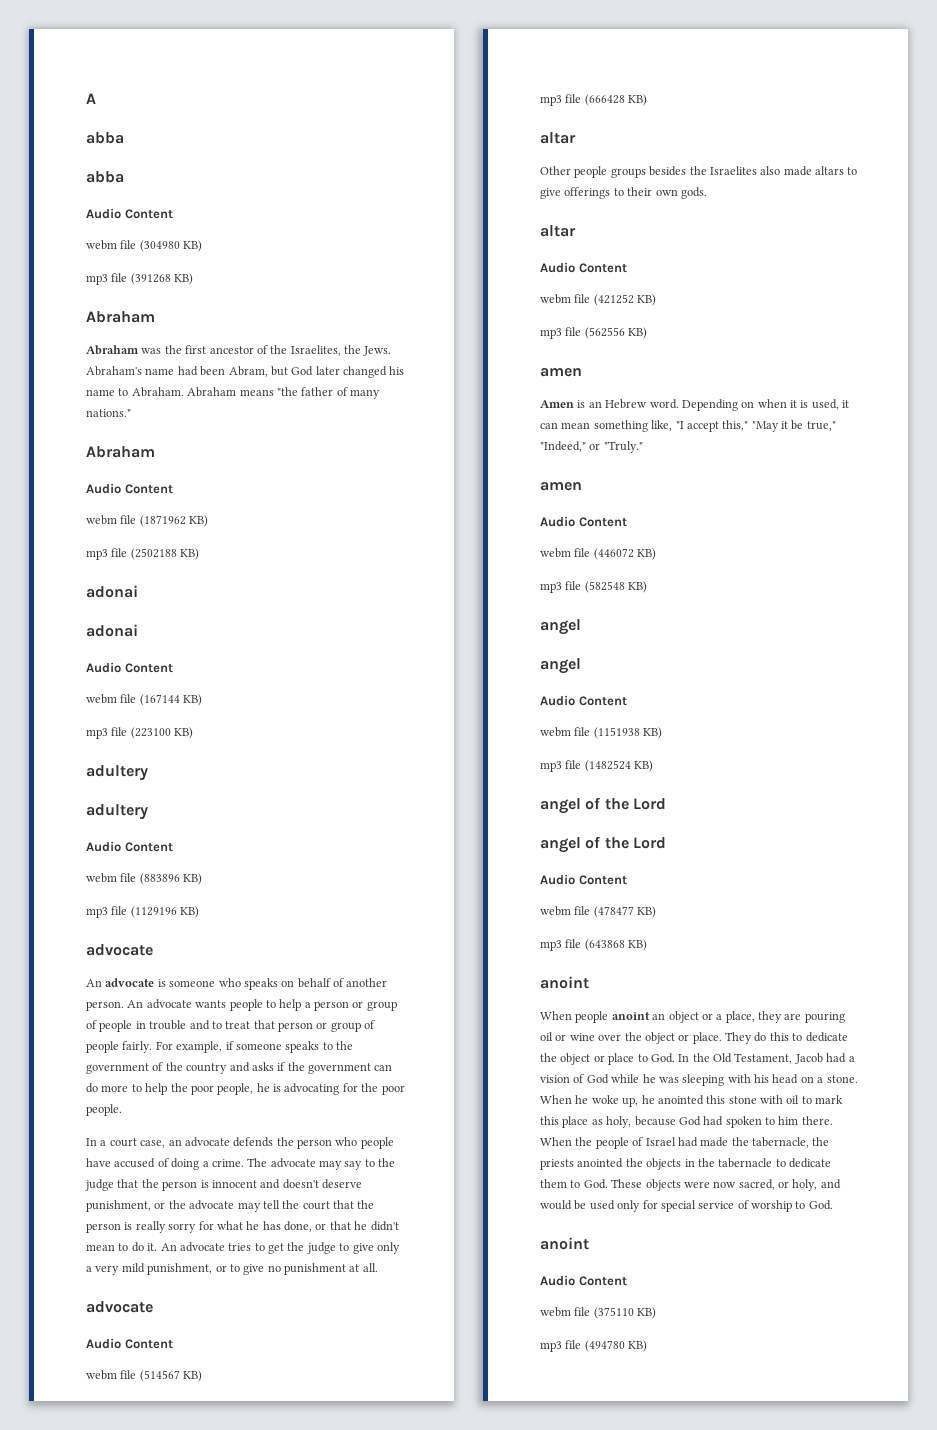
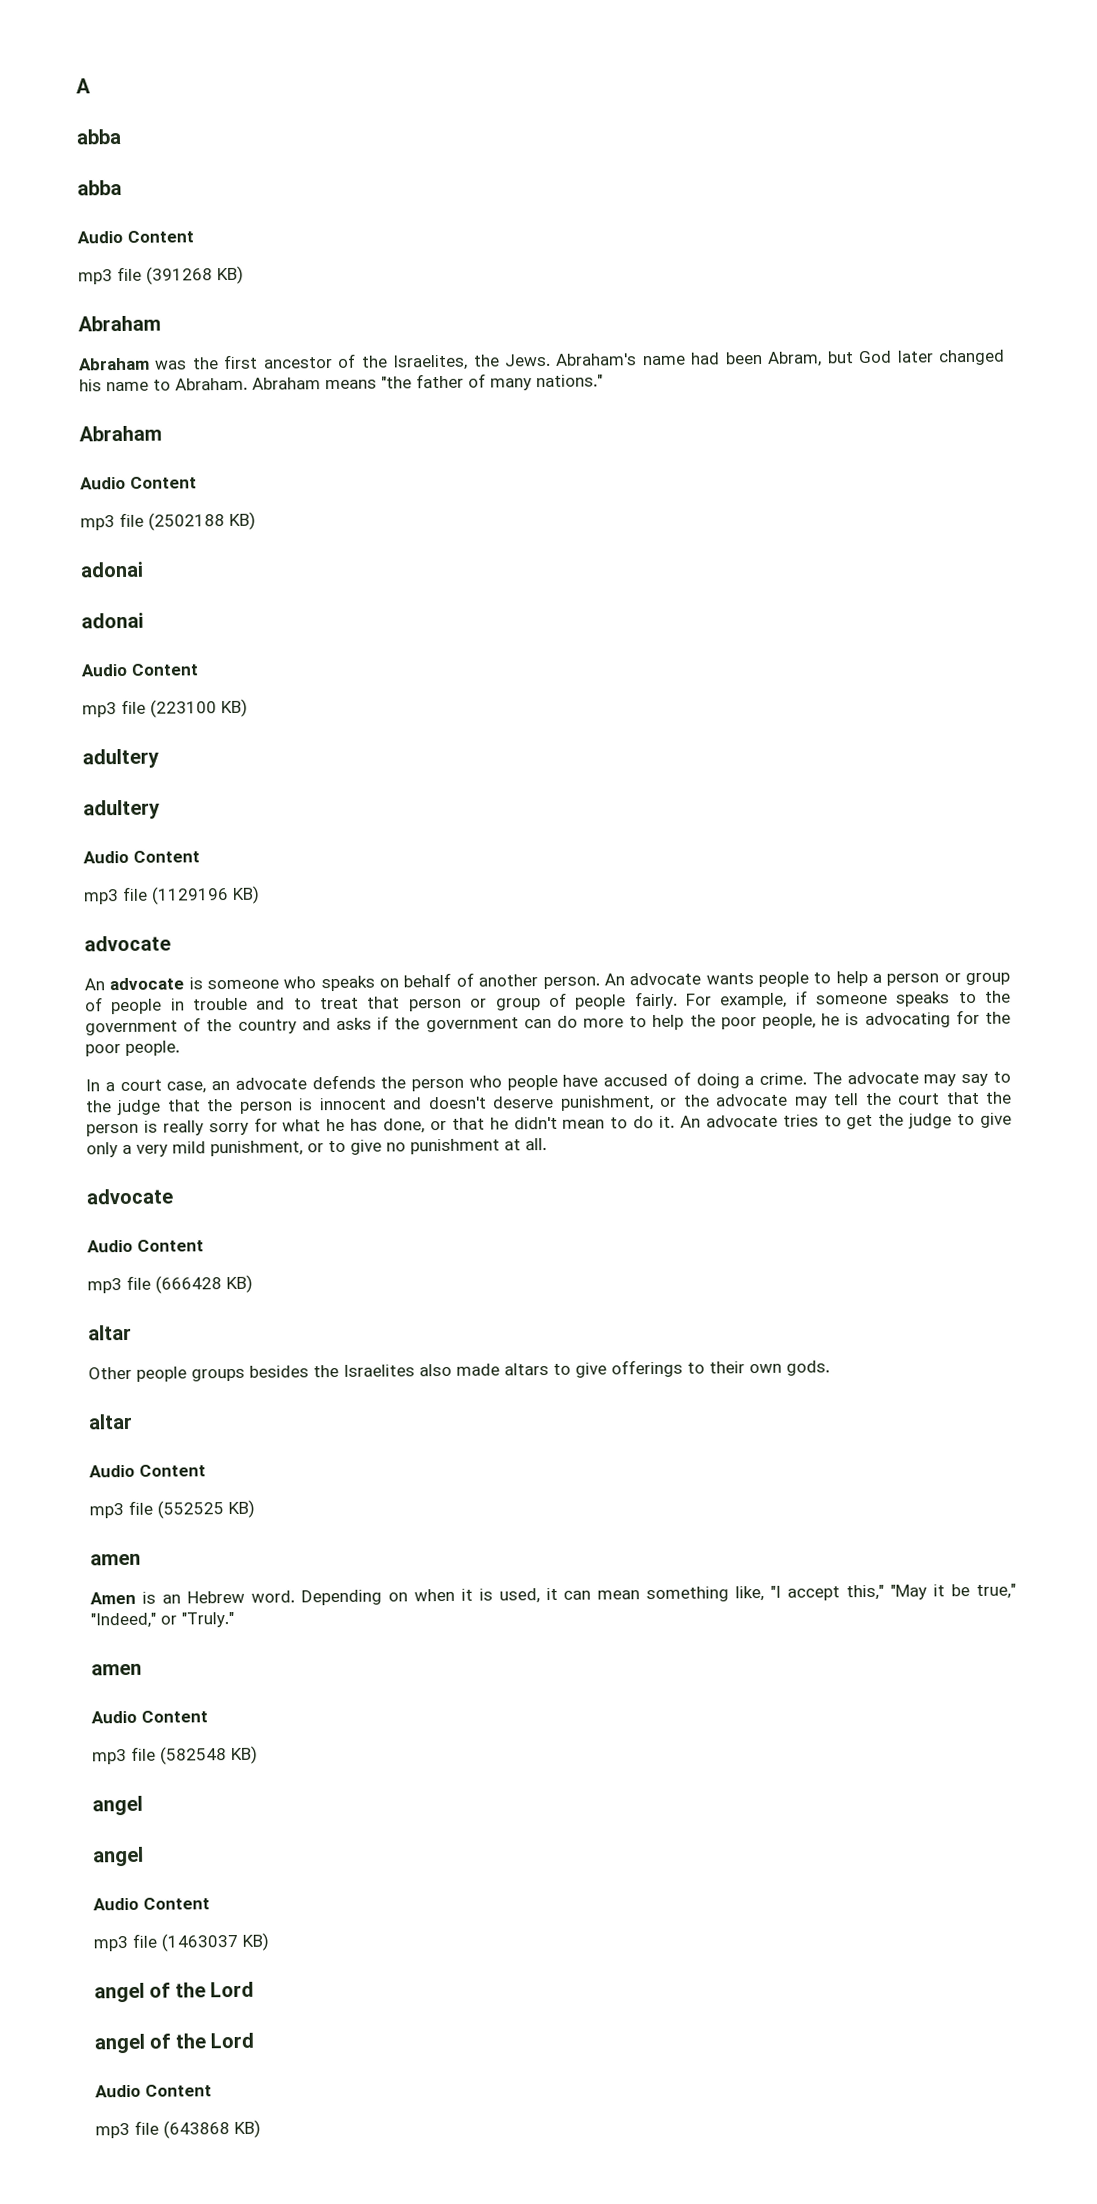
[86,240,203,252] // webm file (304980 KB) -> (194, 236) none
[86,515,209,527] // webm file (1871962 KB) -> (197, 482) none
[86,694,203,706] // webm file (167144 KB) -> (198, 669) none
[86,873,203,885] // webm file (883896 KB) -> (200, 856) none
[86,1370,203,1382] // webm file (514567 KB) -> (204, 1245) none
[540,294,657,306] [540,327,625,339] // webm file (421252 KB) // mp3 file (562556 -> [89,1500,224,1519] // mp3 file (552525
[540,548,657,560] // webm file (446072 KB) -> (208, 1716) none
[540,727,663,739] [540,760,631,772] // webm file (1151938 KB) // mp3 file (1482524 -> [93,1932,238,1952] // mp3 file (1463037
[540,906,657,918] // webm file (478477 KB) -> (212, 2090) none
[540,976,589,989] [540,1011,845,1023] [540,1032,848,1044] [540,1053,855,1065] [540,1074,858,1086] [540,1095,844,1107] [540,1116,833,1128] [540,1137,830,1149] [540,1158,831,1170] [540,1179,841,1191] [540,1200,833,1212] [540,1237,589,1250] [540,1275,627,1286] [540,1307,657,1319] [540,1340,648,1352] // anoint // When people anoint an object or a place, they are pouring oil or wine over the object or place. They do this to dedicate the object or place to God. In the Old Testament, Jacob had a vision of God while he was sleeping with his head on a stone. When he woke up, he anointed this stone with oil to mark this place as holy, because God had spoken to him there. When the people of Israel had made the tabernacle, the priests anointed the objects in the tabernacle to dedicate them to God. These objects were now sacred, or holy, and would be used only for special service of worship to God. // anoint // Audio Content // webm file (375110 KB) // mp3 file (494780 KB) -> (261, 2129) none

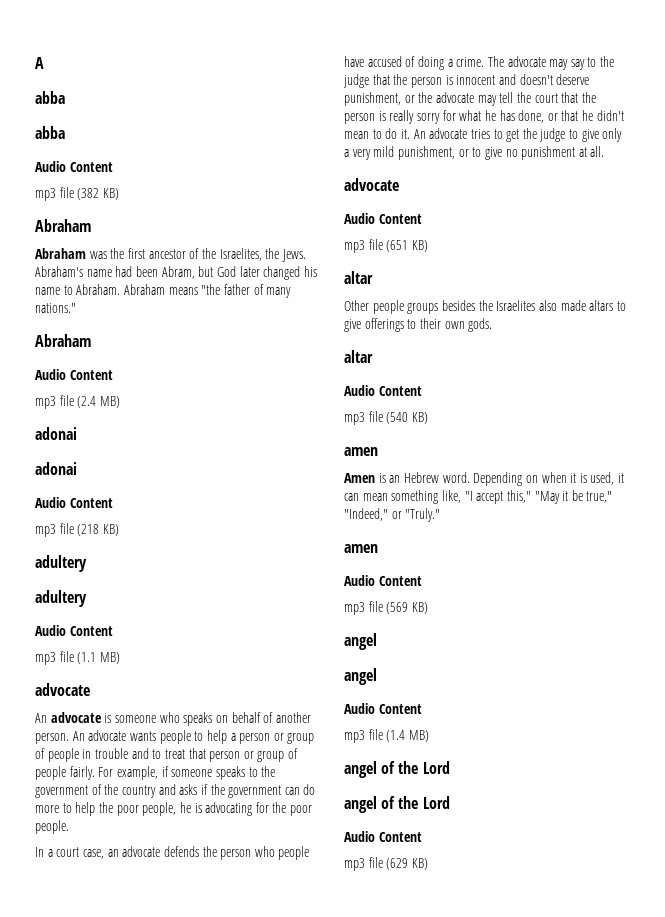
[146,266,213,285] (391268 -> [77,188,100,200] (382
[148,511,256,531] (2502188 KB) -> [77,396,120,408] (2.4 MB)
[150,699,217,718] (223100 -> [77,524,100,536] (218
[151,885,260,905] (1129196 KB) -> [77,652,120,664] (1.1 MB)
[155,1275,222,1294] (666428 -> [386,240,409,252] (651
[157,1500,224,1519] (552525 -> [386,412,409,424] (540
[160,1746,227,1765] (582548 -> [386,602,409,614] (569
[161,1932,269,1952] (1463037 KB) -> [386,730,429,742] (1.4 MB)
[163,2120,230,2139] (643868 -> [386,858,409,870] (629

